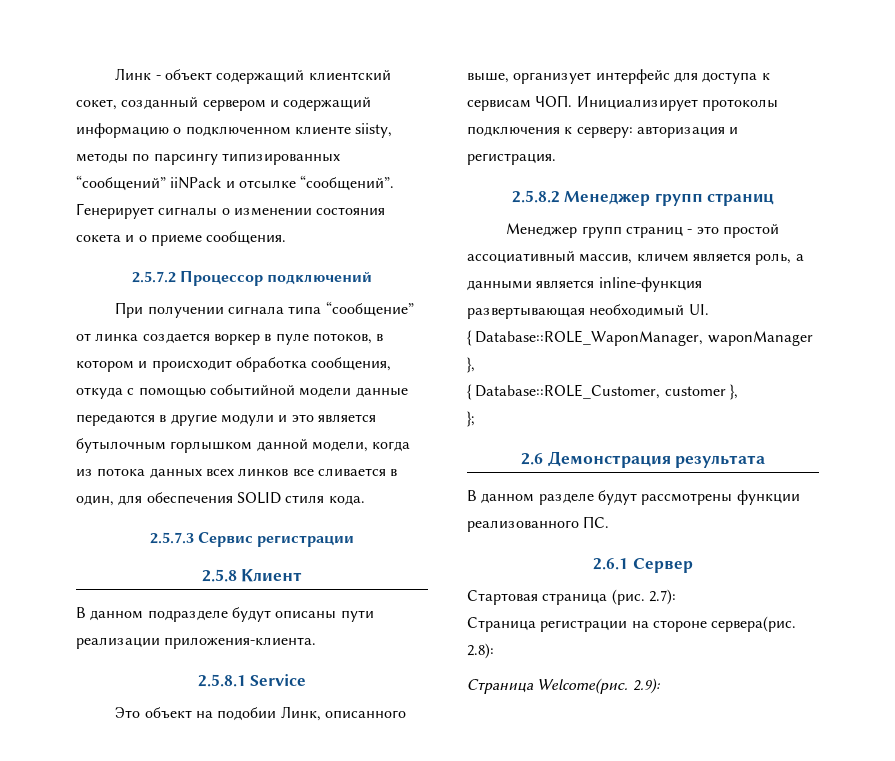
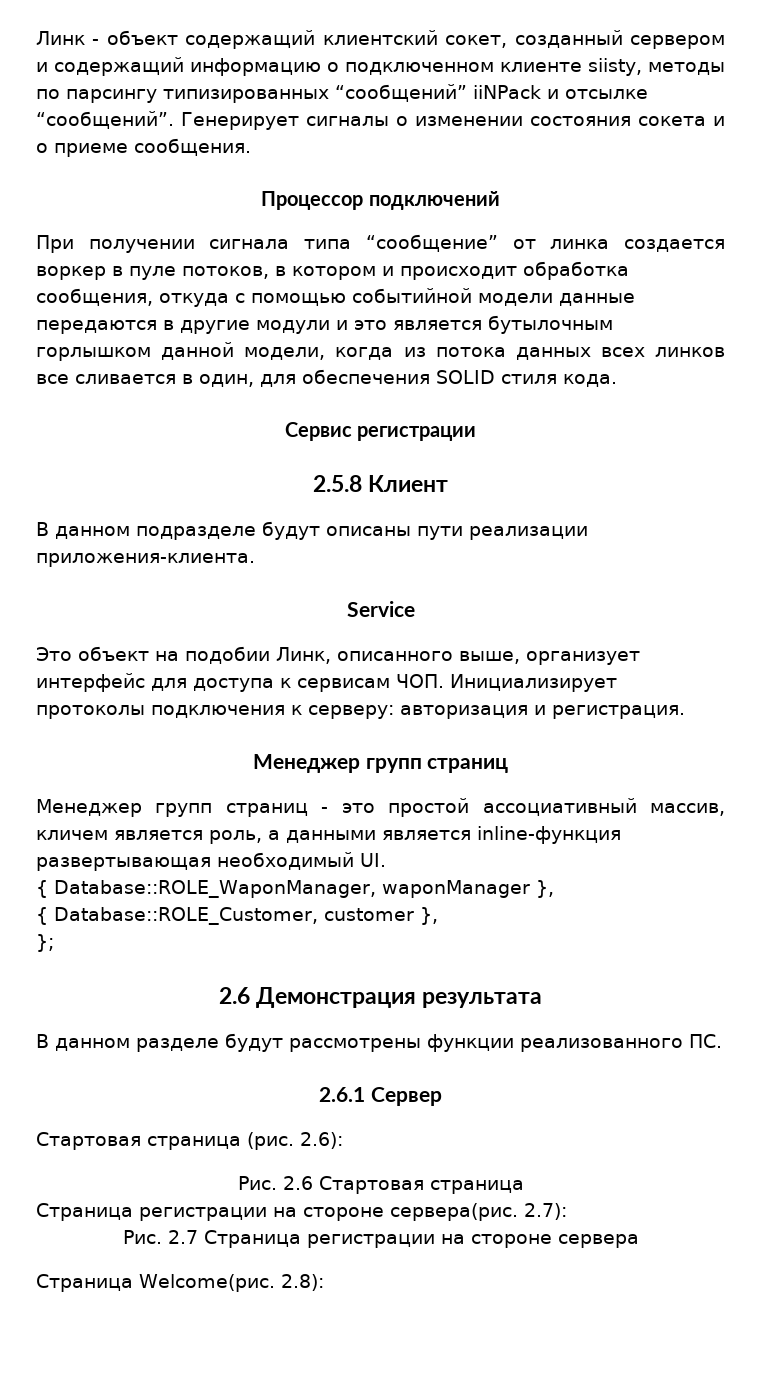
[131,271,176,283] 2.5.7.2 -> (251, 147) none
[149,532,194,544] 2.5.7.3 -> (617, 380) none
[197,674,246,687] 2.5.8.1 -> (255, 560) none
[511,190,560,203] 2.5.8.2 -> (685, 712) none
[648,589,676,605] 2.7): -> [300,1132,343,1149] [237,1176,524,1194] 2.6): // Рис. 2.6 Стартовая страница
[467,643,494,659] 2.8): -> [524,1203,567,1220] [122,1230,639,1248] 2.7): // Рис. 2.7 Страница регистрации на стороне сервера
[632,678,660,694] 2.9): -> [280,1274,324,1291] 2.8):

